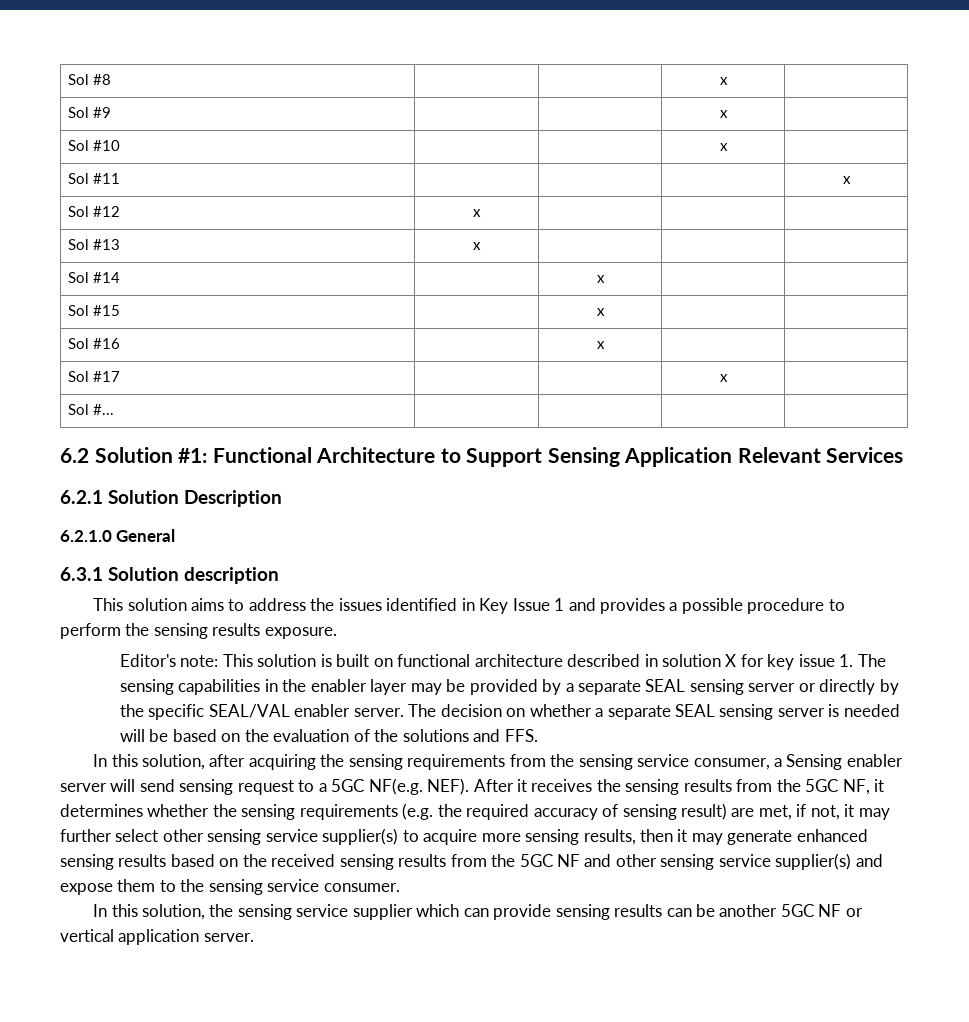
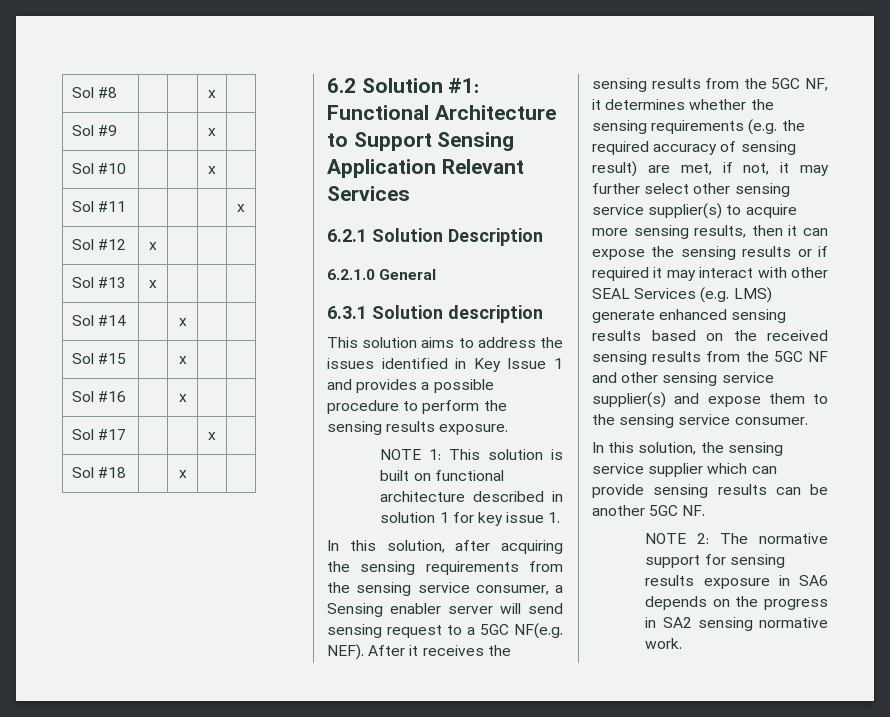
[93,404,115,415] #... | | -> [98,467,127,478] [178,470,187,478] #18 | | x
[120,654,219,667] Editor's note: -> [380,449,442,460] NOTE 1:
[725,654,737,667] X -> [439,512,449,523] 1
[857,654,886,667] [120,679,899,695] [120,704,900,720] [120,729,538,742] The sensing capabilities in the enabler layer may be provided by a separate SEAL sensing server or directly by the specific SEAL/VAL enabler server. The decision on whether a separate SEAL sensing server is needed will be based on the evaluation of the solutions and FFS. -> (561, 517) none
[691,833,723,845] may -> [803,228,828,236] [592,246,828,260] [592,267,828,281] [592,287,772,303] can expose the sensing results or if required it may interact with other SEAL Services (e.g. LMS)
[818,904,863,917] [60,929,254,945] NF or vertical application server. -> [682,505,706,516] [645,533,828,544] [645,554,785,568] [645,575,828,589] [645,596,828,610] [645,617,828,631] [645,638,683,649] NF. // NOTE 2: The normative support for sensing results exposure in SA6 depends on the progress in SA2 sensing normative work.

